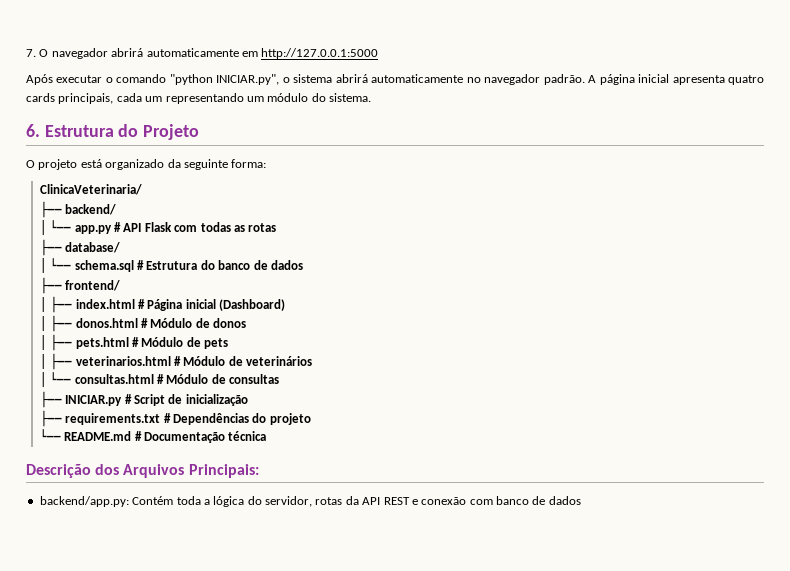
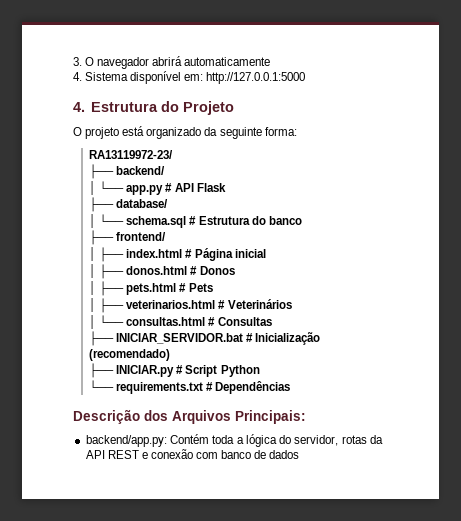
[26,49,36,57] 7. -> [73,57,82,66] 3.
[241,48,379,59] [26,74,765,85] [26,93,371,104] [26,124,40,137] em http://127.0.0.1:5000 // Após executar o comando "python INICIAR.py", o sistema abrirá automaticamente no navegador padrão. A página inicial apresenta quatro cards principais, cada um representando um módulo do sistema. // 6. -> [73,71,306,84] [73,102,85,112] // 4. Sistema disponível em: http://127.0.0.1:5000 // 4.
[39,184,142,195] ClinicaVeterinaria/ -> [89,150,174,159] RA13119972-23/
[174,222,277,232] com todas as rotas -> (226, 187) none
[253,260,303,270] de dados -> (302, 220) none
[219,299,286,311] (Dashboard) -> (266, 253) none
[150,318,247,328] Módulo de donos -> [199,266,235,275] Donos
[141,337,229,349] Módulo de pets -> [188,283,213,292] Pets
[183,356,313,366] Módulo de veterinários -> [227,299,292,309] Veterinários
[166,374,280,384] Módulo de consultas -> [217,317,272,326] [89,331,321,346] [89,349,171,361] Consultas // ├── INICIAR_SERVIDOR.bat # Inicialização (recomendado)
[168,394,248,406] [39,410,62,427] de inicialização // ├── -> [220,365,260,377] [89,380,115,391] Python // └──
[252,413,311,425] [39,429,267,443] do projeto // └── README.md # Documentação técnica -> (291, 387) none

